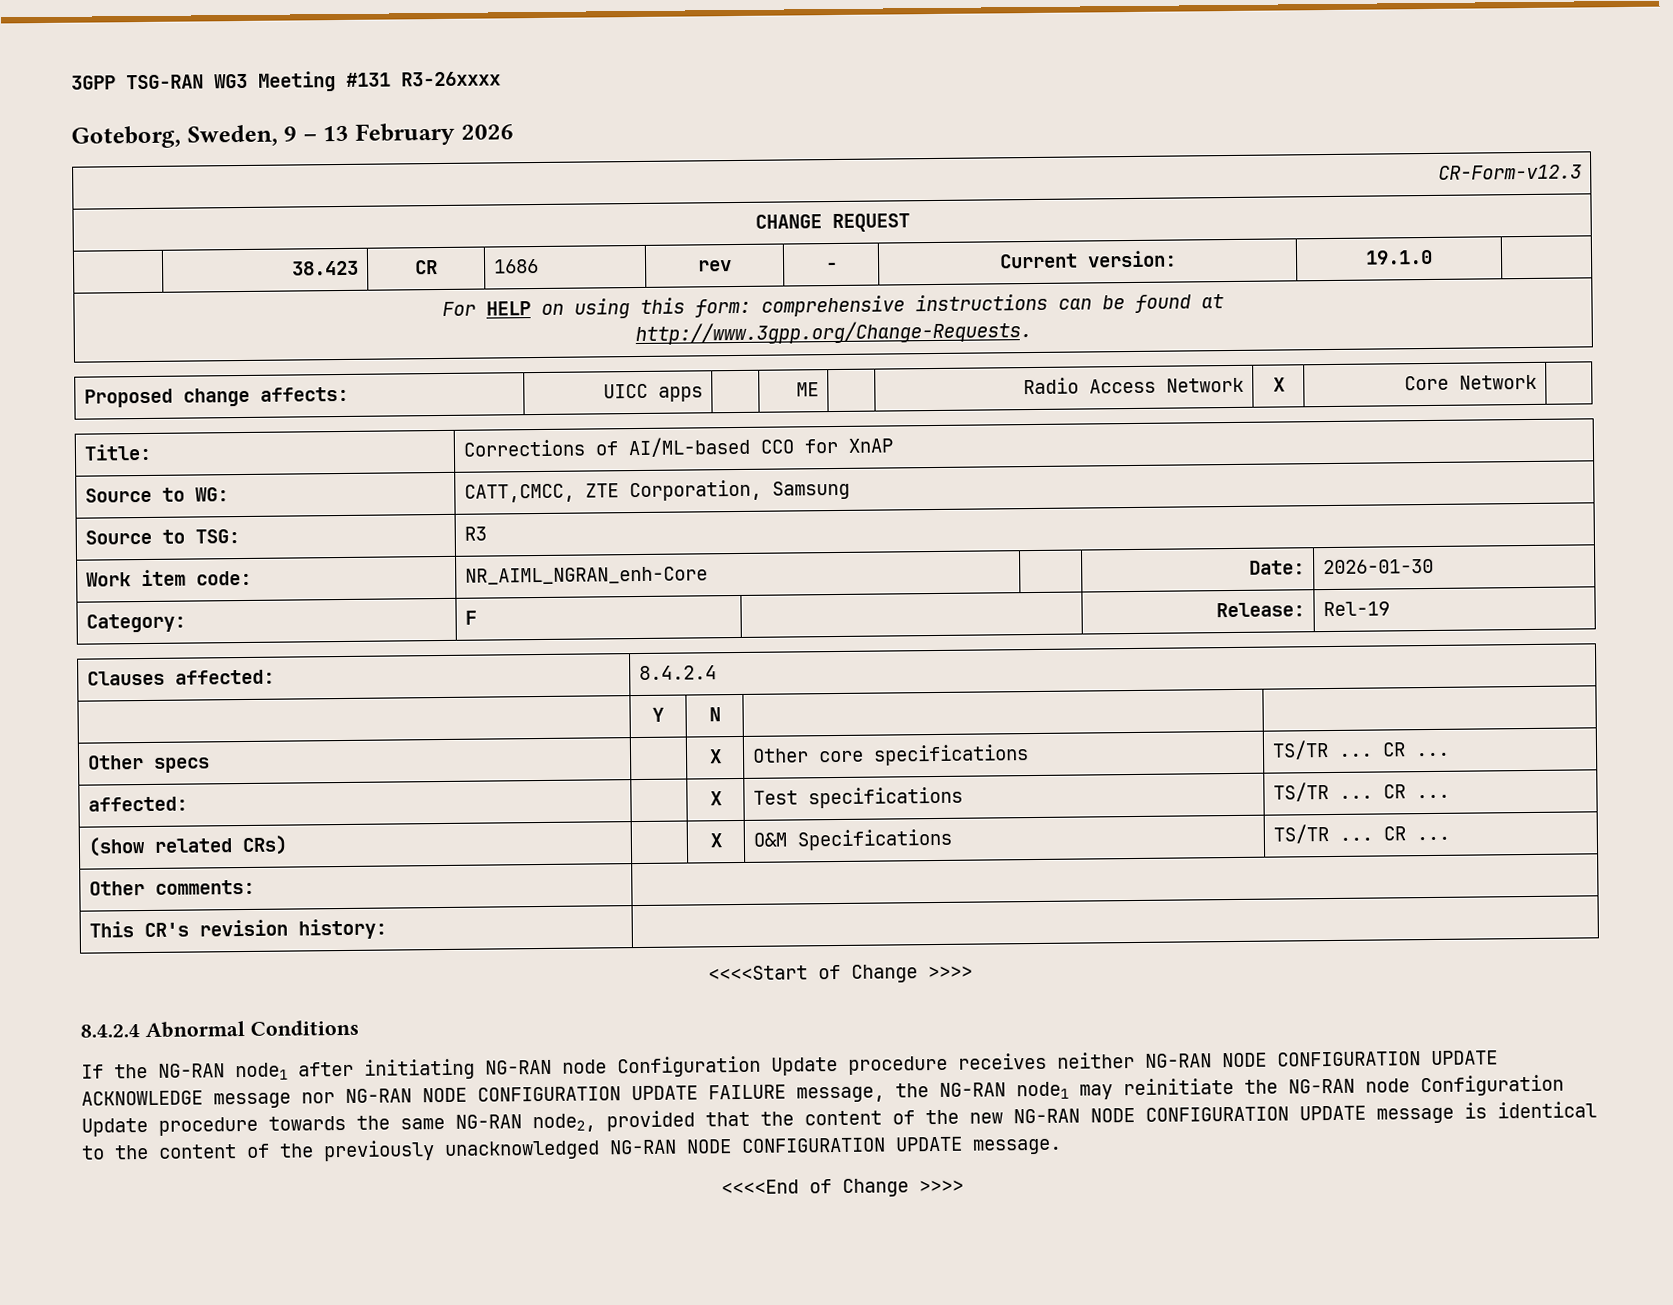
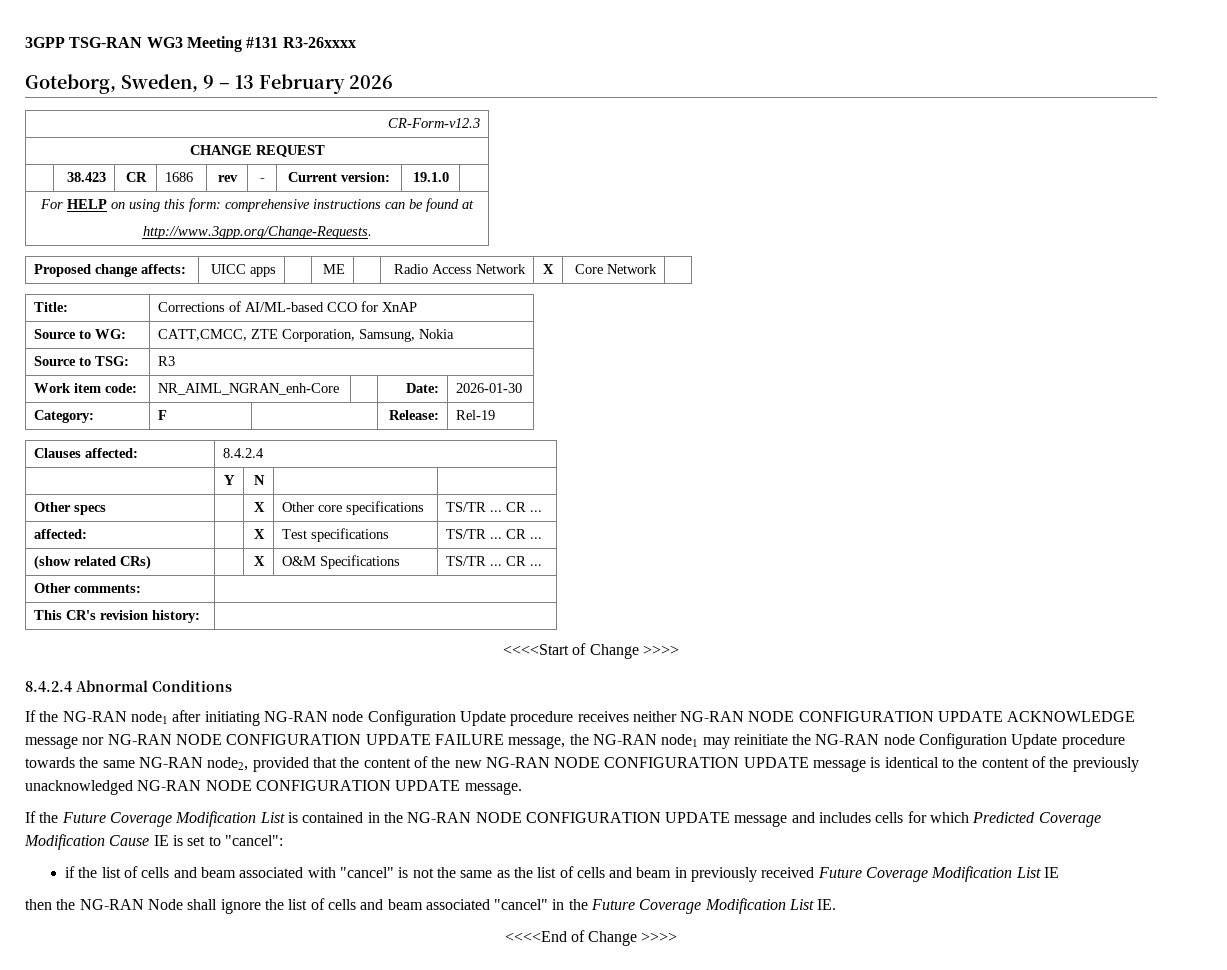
[771,480,850,500] Samsung -> [359,329,455,342] Samsung, Nokia
(1062, 1146) none -> [25,811,1101,827] [24,834,283,850] [65,866,1060,882] [25,898,837,914] // If the Future Coverage Modification List is contained in the NG-RAN NODE CONFIGURATION UPDATE message and includes cells for which Predicted Coverage Modification Cause IE is set to "cancel": // if the list of cells and beam associated with "cancel" is not the same as the list of cells and beam in previously received Future Coverage Modification List IE // then the NG-RAN Node shall ignore the list of cells and beam associated "cancel" in the Future Coverage Modification List IE.

